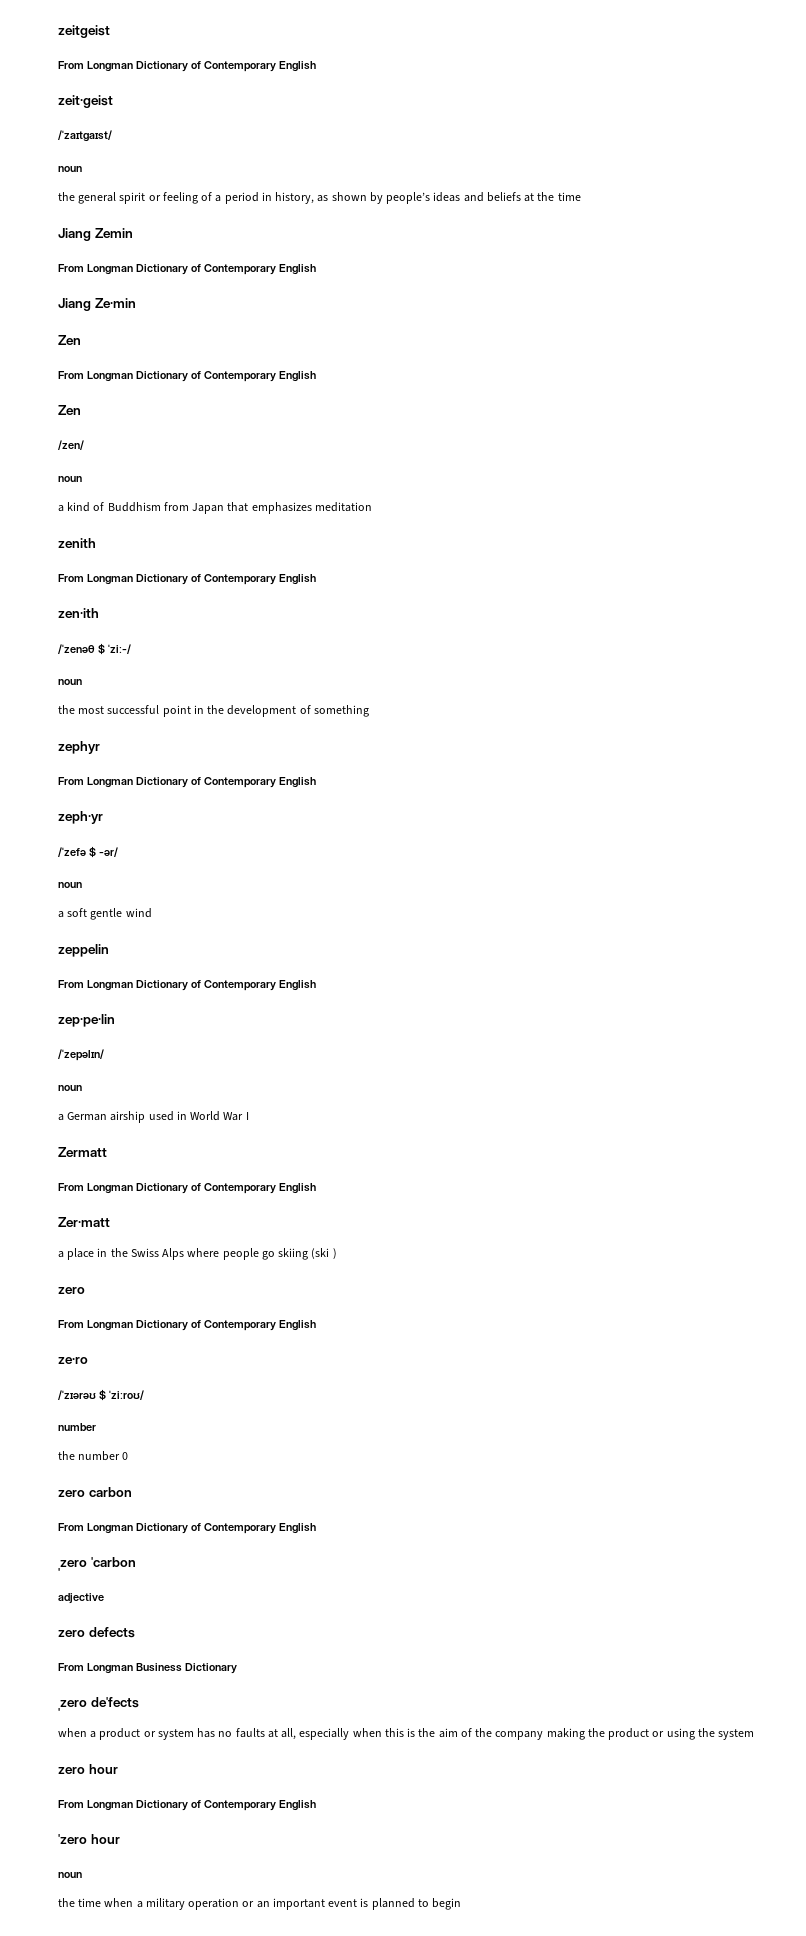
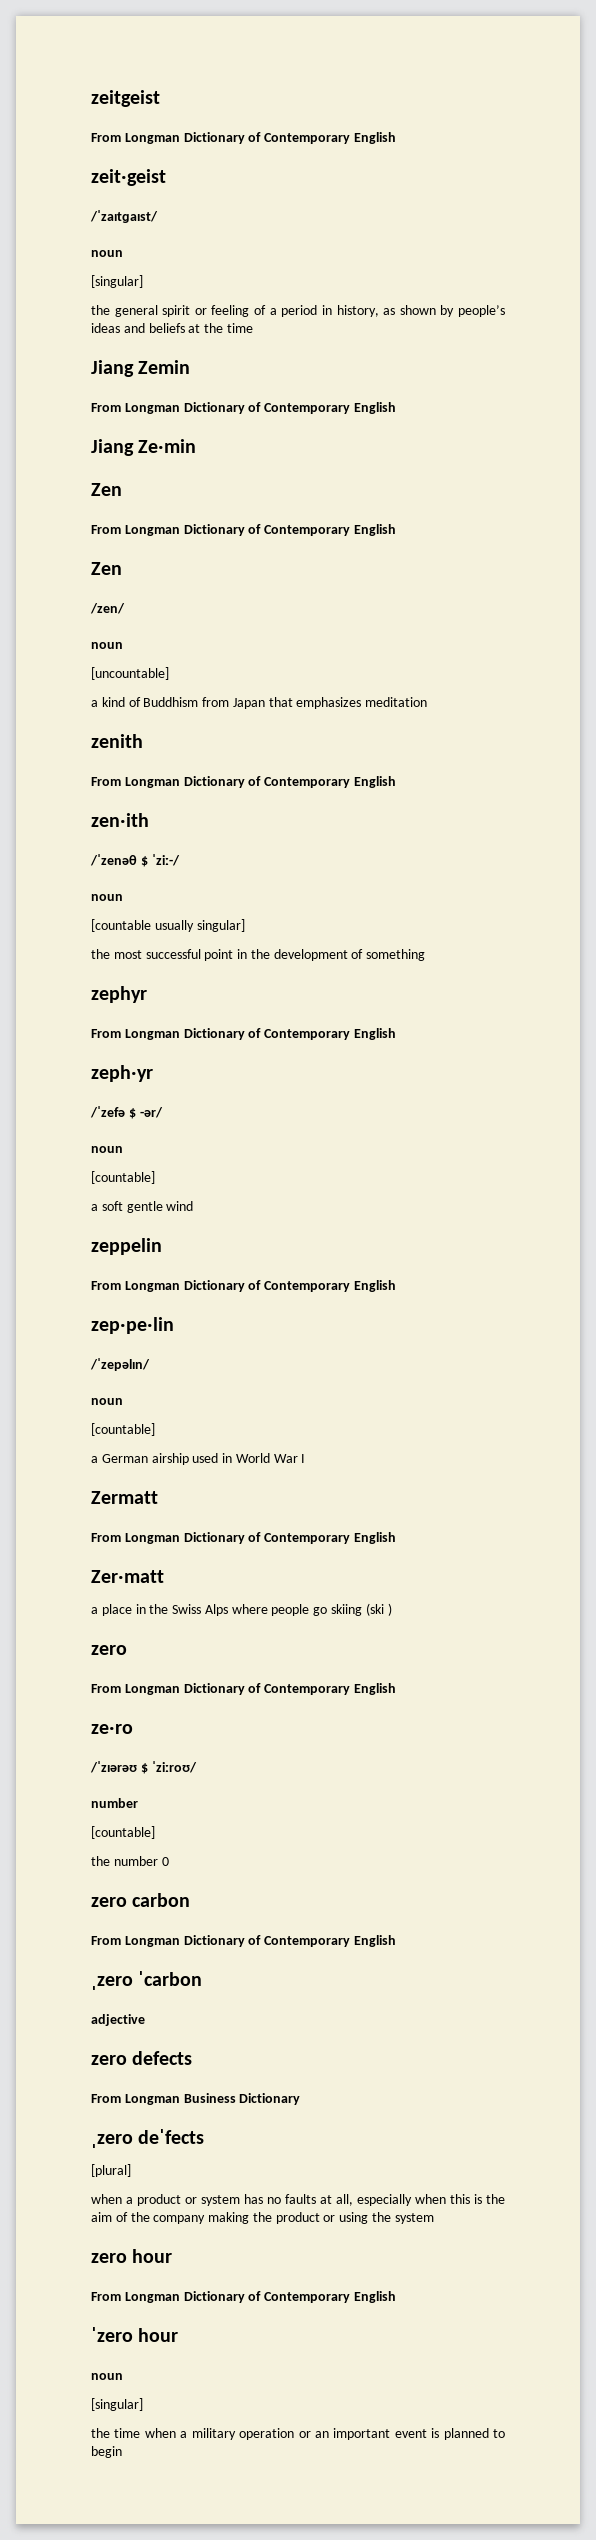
(82, 169) none -> [91,275,143,288] // [singular]
(82, 479) none -> [91,667,169,680] // [uncountable]
(82, 682) none -> [91,919,245,932] // [countable usually singular]
(82, 885) none -> [91,1171,155,1184] // [countable]
(82, 1088) none -> [91,1423,155,1436] // [countable]
(96, 1427) none -> [91,1826,155,1839] // [countable]
(139, 1702) none -> [91,2164,131,2177] // [plural]
(82, 1875) none -> [91,2398,143,2411] // [singular]

